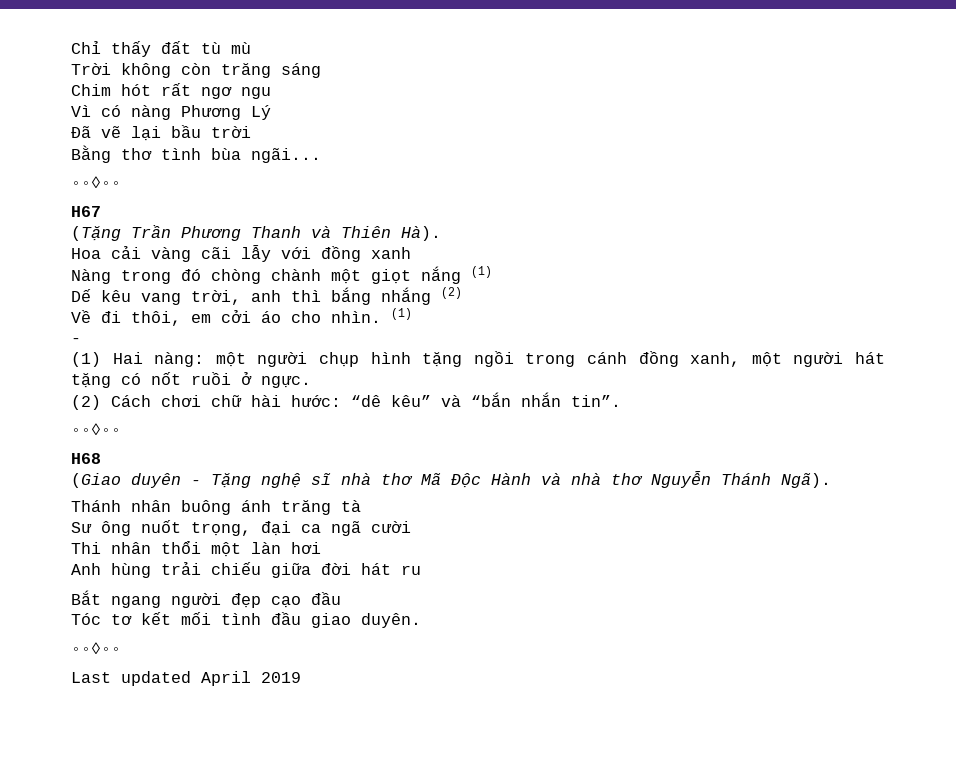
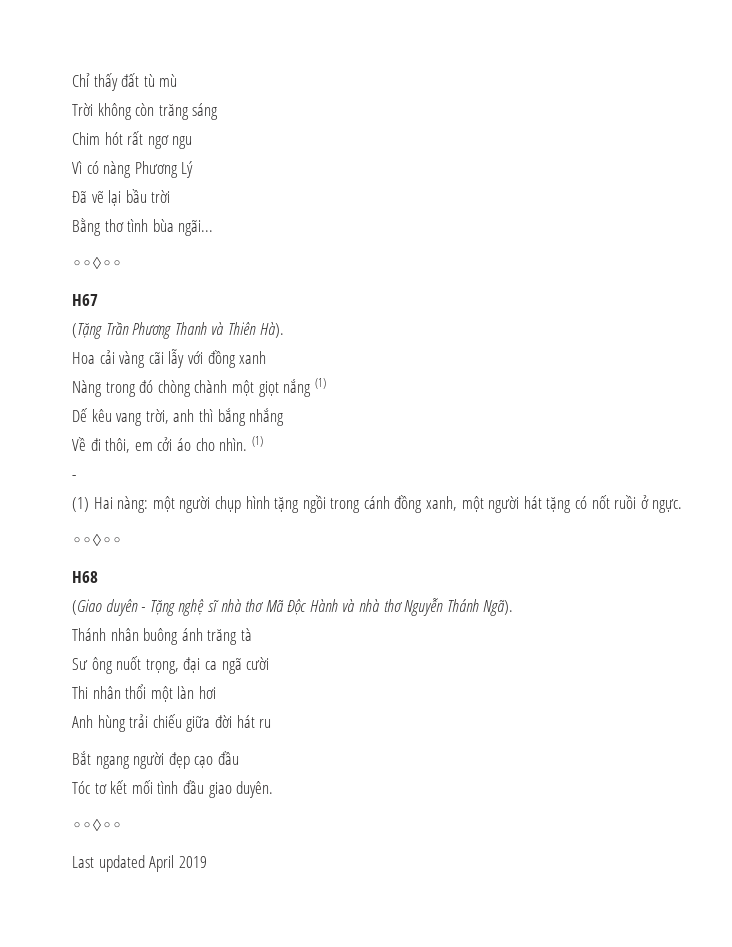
[441,287,462,299] (2) -> (285, 417) none
[71,392,621,410] // (2) Cách chơi chữ hài hước: “dê kêu” và “bắn nhắn tin”. -> (683, 506) none

